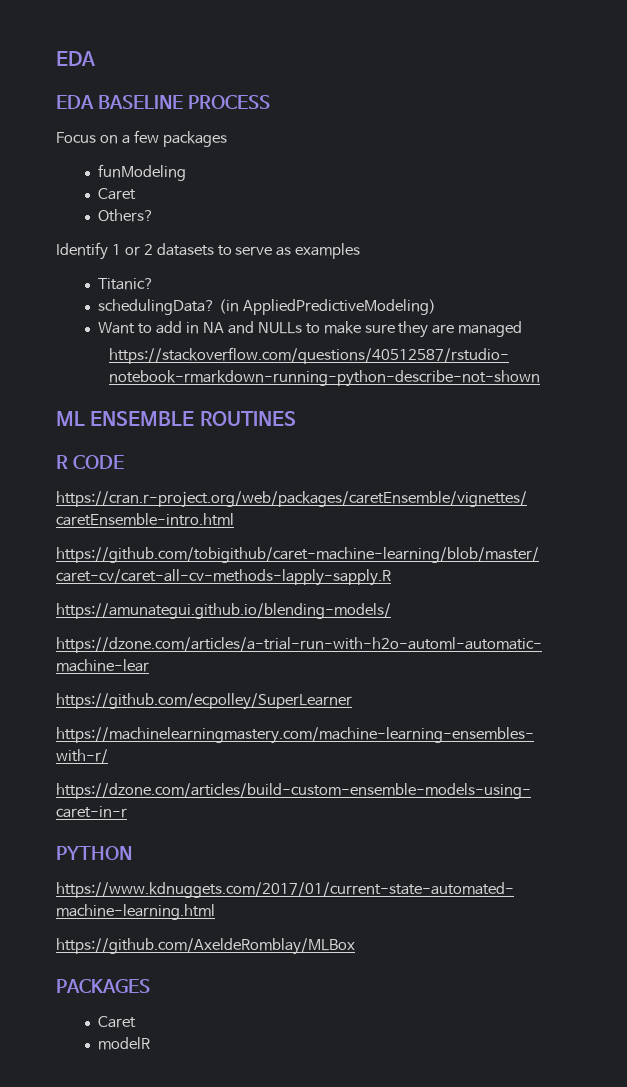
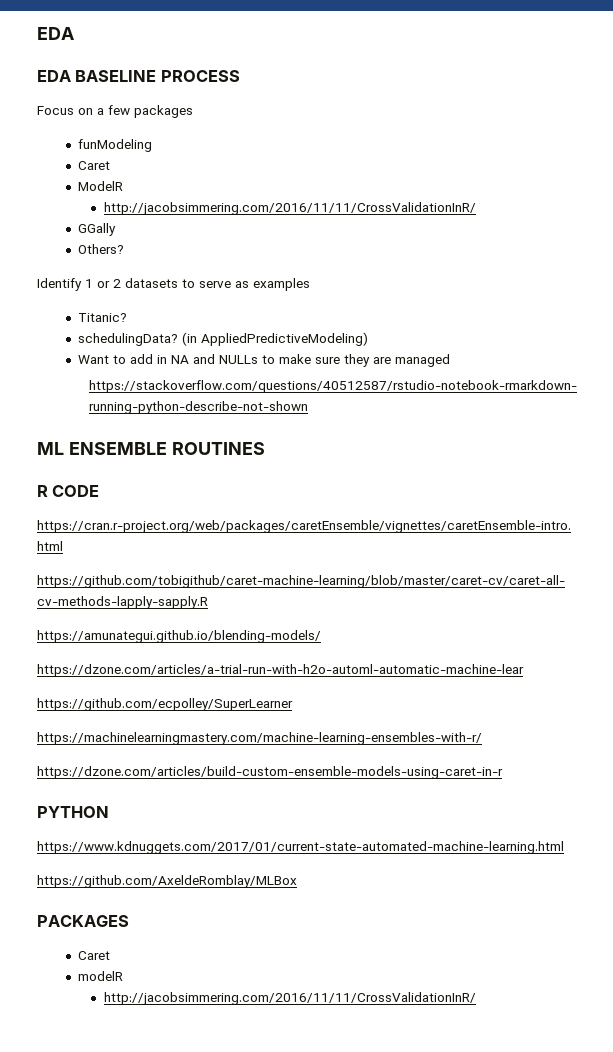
(137, 194) none -> [77,181,123,191] [103,202,476,215] [77,223,116,236] // ModelR // http://jacobsimmering.com/2016/11/11/CrossValidationInR/ // GGally
(151, 1043) none -> [103,992,476,1005] // http://jacobsimmering.com/2016/11/11/CrossValidationInR/

